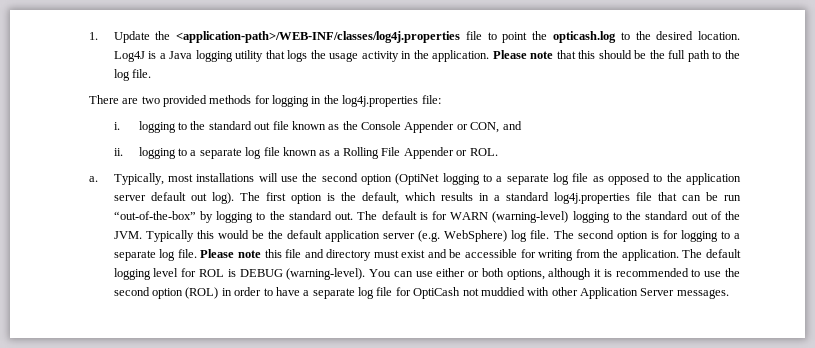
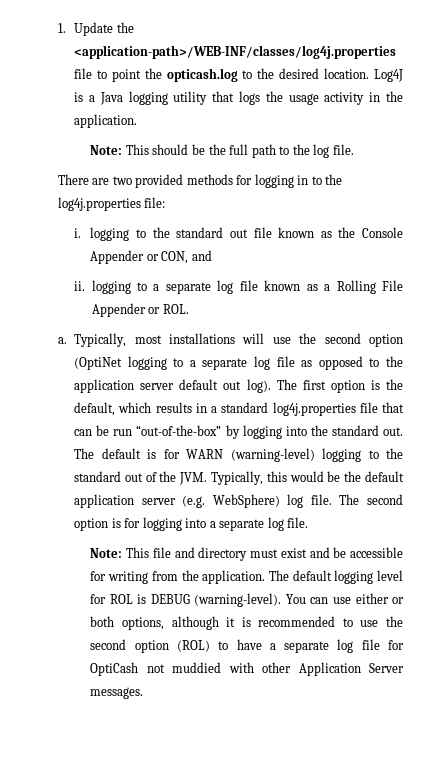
[492,50,596,59] Please note that this -> [90,144,149,155] // Note: This
(322, 100) none -> [311,176,322,185] to
[256,212,266,220] to -> [285,426,307,436] into
[145,230,194,242] Typically -> [211,471,264,485] Typically,
[720,231,730,239] to -> [185,518,207,528] into
[200,249,282,258] Please note this -> [90,547,150,558] // Note: This
[221,287,262,296] in order -> (211, 646) none

